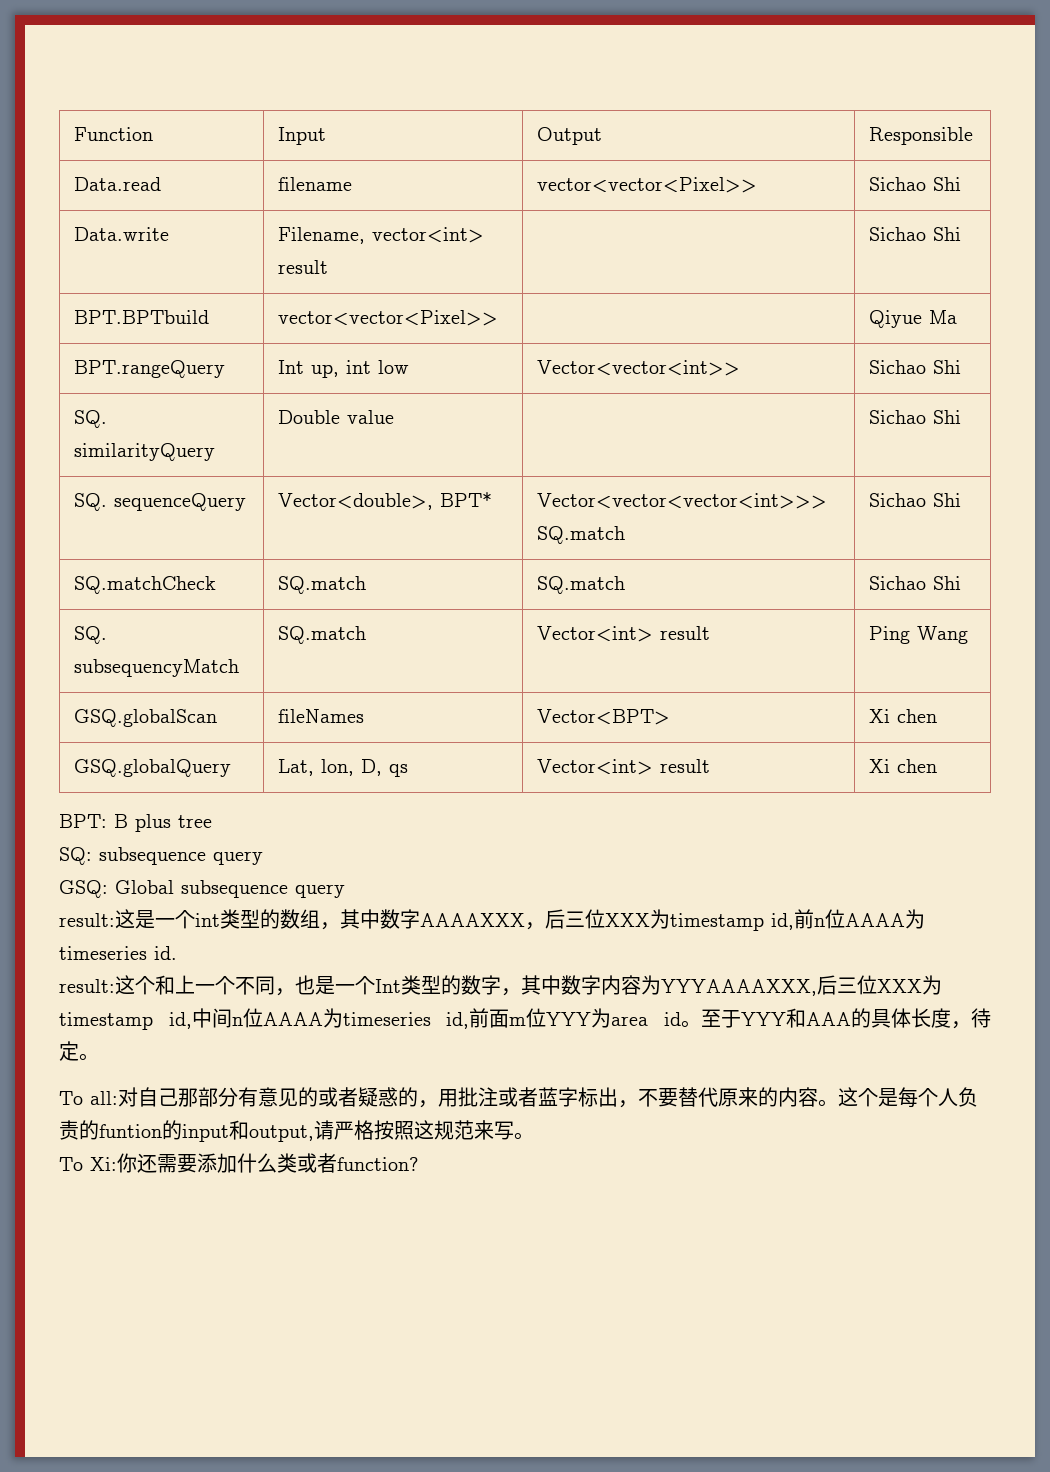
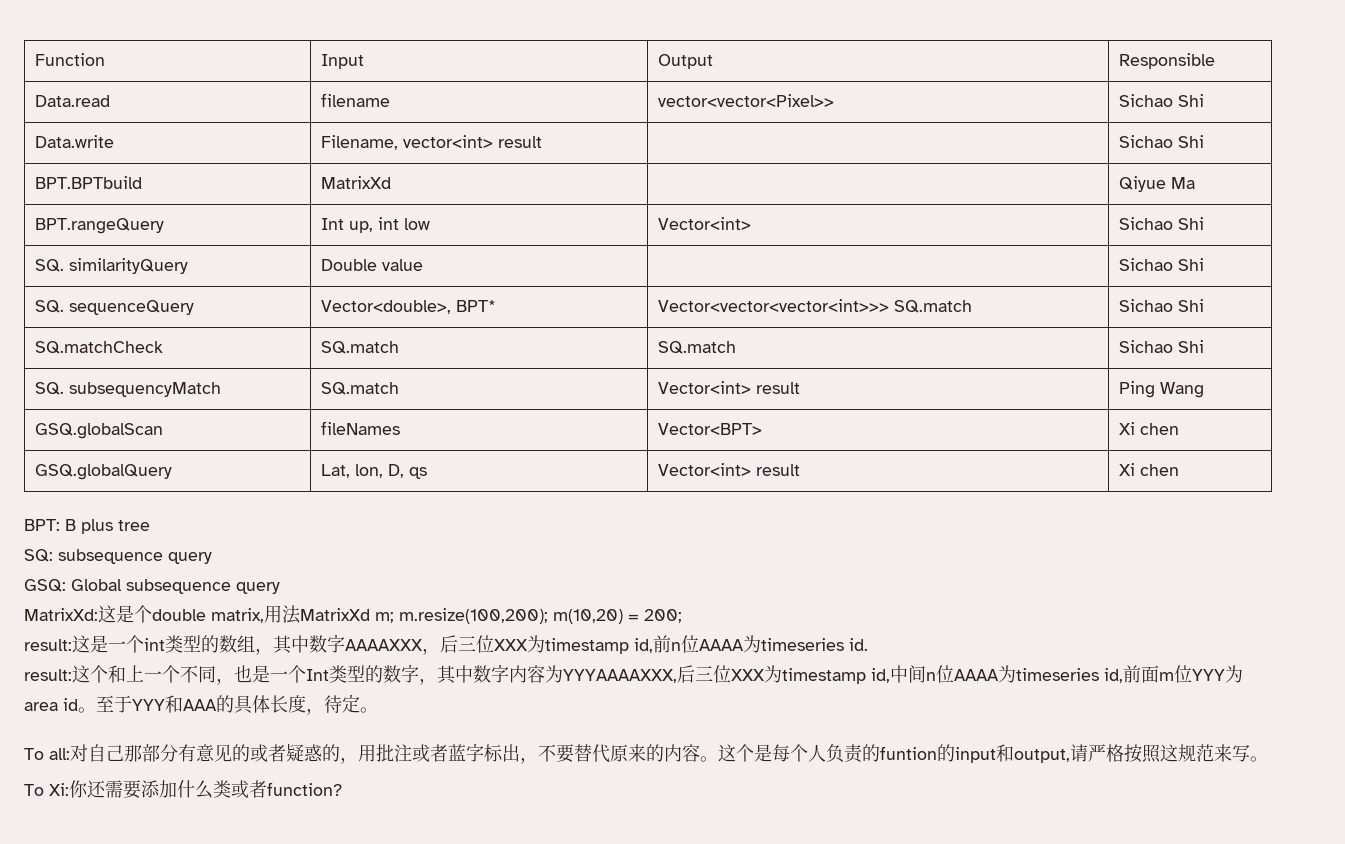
[278,310,499,326] vector<vector<Pixel>> -> [320,176,391,189] MatrixXd
[537,360,741,376] Vector<vector<int>> -> [657,217,751,230] Vector<int>
(345, 891) none -> [24,605,682,624] // MatrixXd:这是个double matrix,用法MatrixXd m; m.resize(100,200); m(10,20) = 200;

